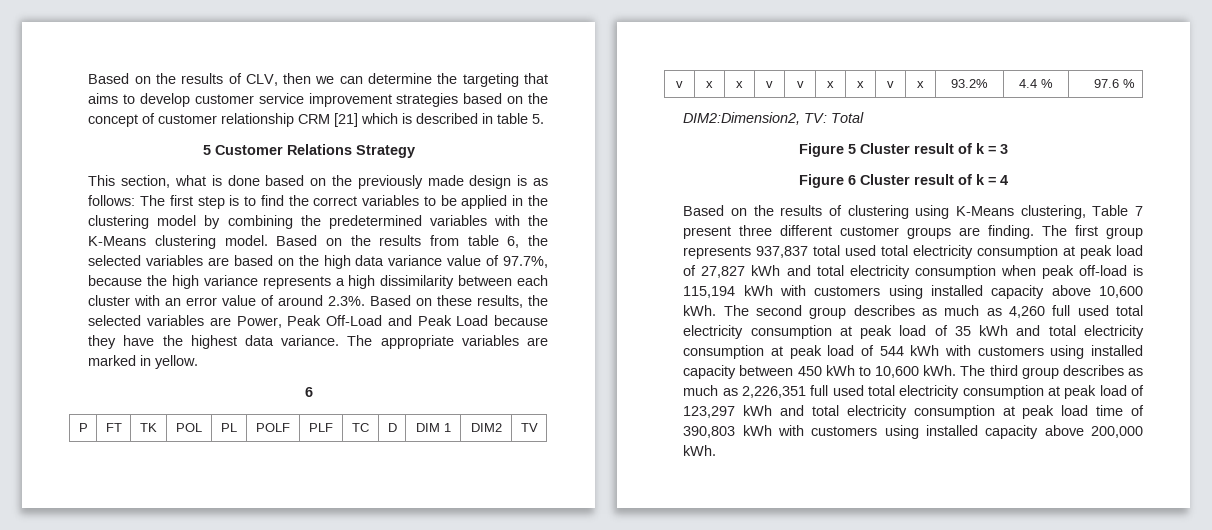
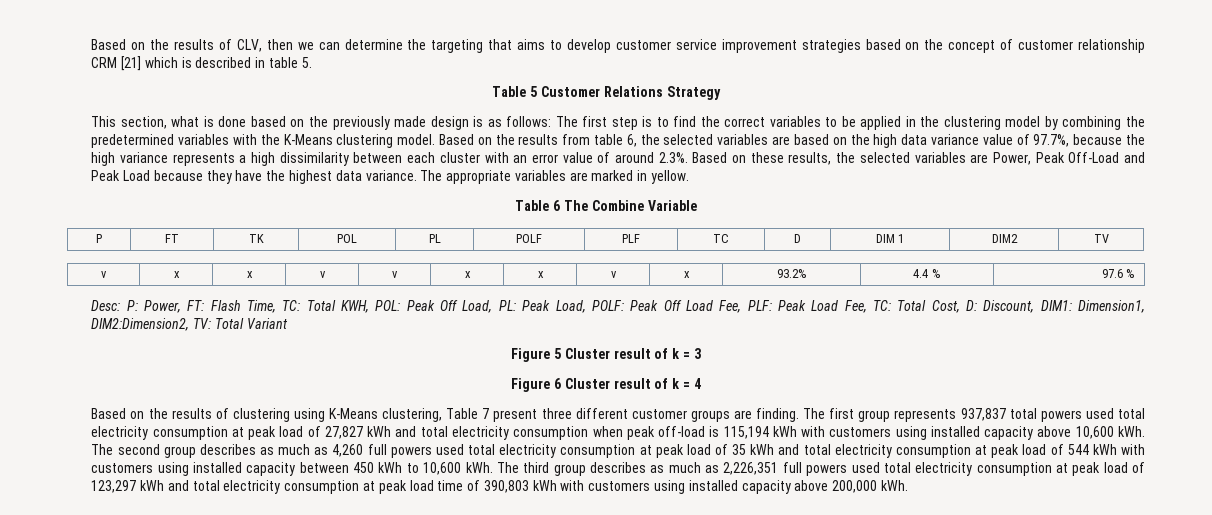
(545, 119) none -> [492,86,527,97] Table
[304,387,313,397] 6 -> [515,200,697,211] Table 6 The Combine Variable
(1135, 83) none -> [91,300,1146,313] Desc: P: Power, FT: Flash Time, TC: Total KWH, POL: Peak Off Load, PL: Peak Load, POLF: Peak Off Load Fee, PLF: Peak Load Fee, TC: Total Cost, D: Discount, DIM1: Dimension1,
(865, 117) none -> [246,318,288,329] Variant
(841, 250) none -> [1040,410,1082,422] powers
(1071, 310) none -> [390,446,432,458] powers
(829, 390) none -> [806,464,848,476] powers

